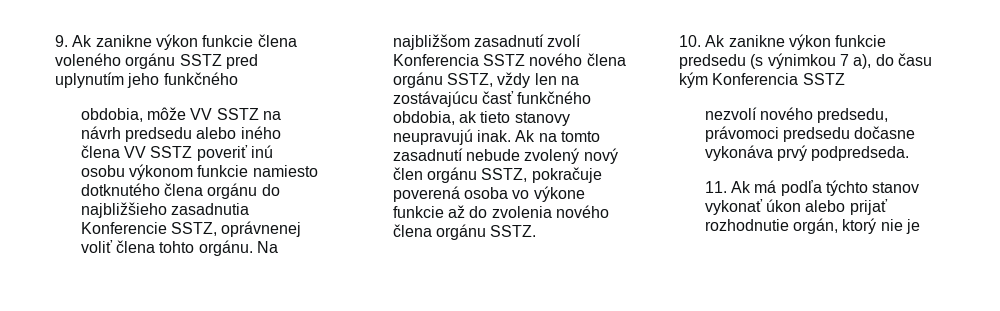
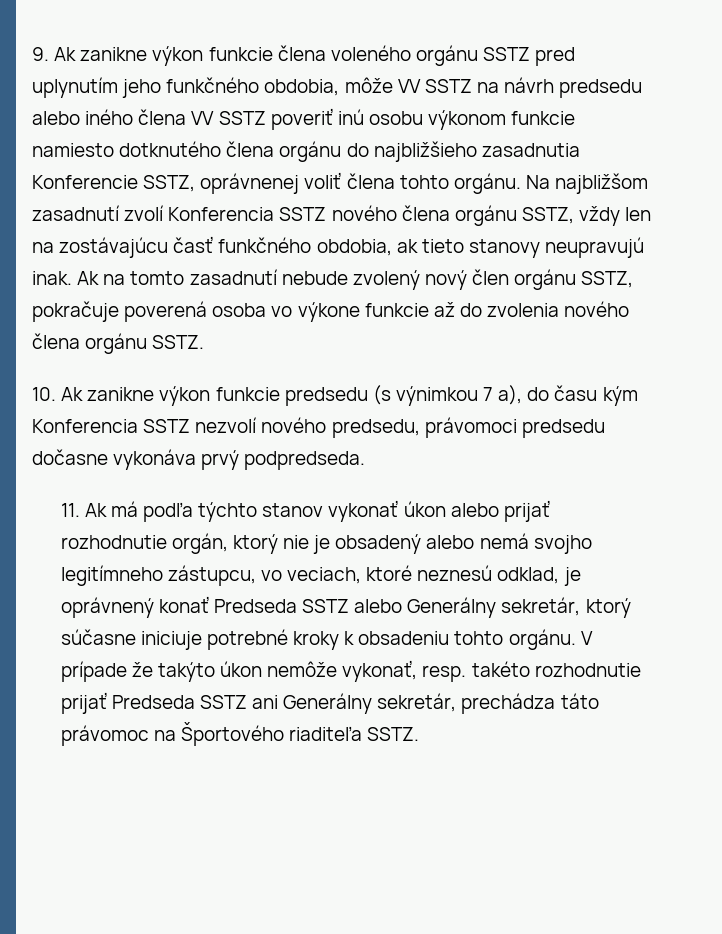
(238, 78) // -> (260, 85) none
(845, 79) // -> (191, 426) none
(921, 226) none -> [335,533,592,554] [60,565,581,586] [60,596,631,618] [60,629,593,650] [60,660,641,682] [60,692,599,714] [60,722,420,746] obsadený alebo nemá svojho legitímneho zástupcu, vo veciach, ktoré neznesú odklad, je oprávnený konať Predseda SSTZ alebo Generálny sekretár, ktorý súčasne iniciuje potrebné kroky k obsadeniu tohto orgánu. V prípade že takýto úkon nemôže vykonať, resp. takéto rozhodnutie prijať Predseda SSTZ ani Generálny sekretár, prechádza táto právomoc na Športového riaditeľa SSTZ.

